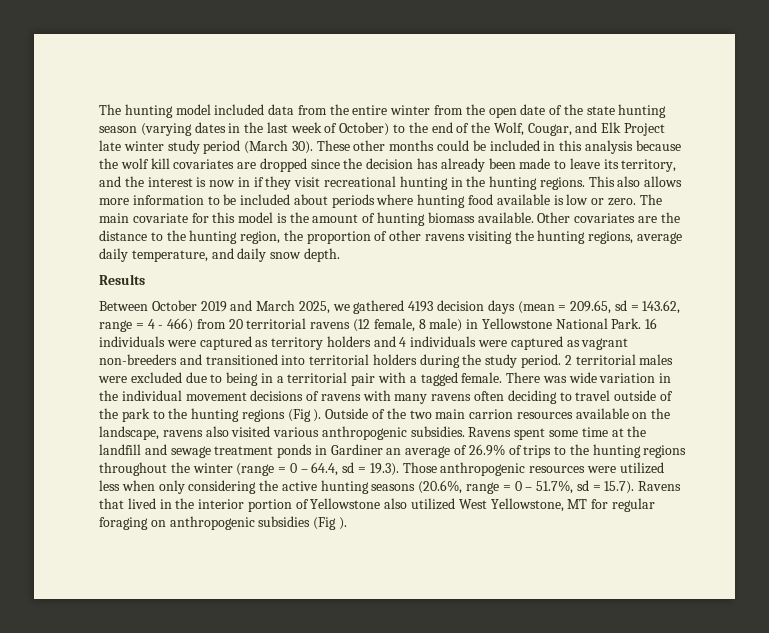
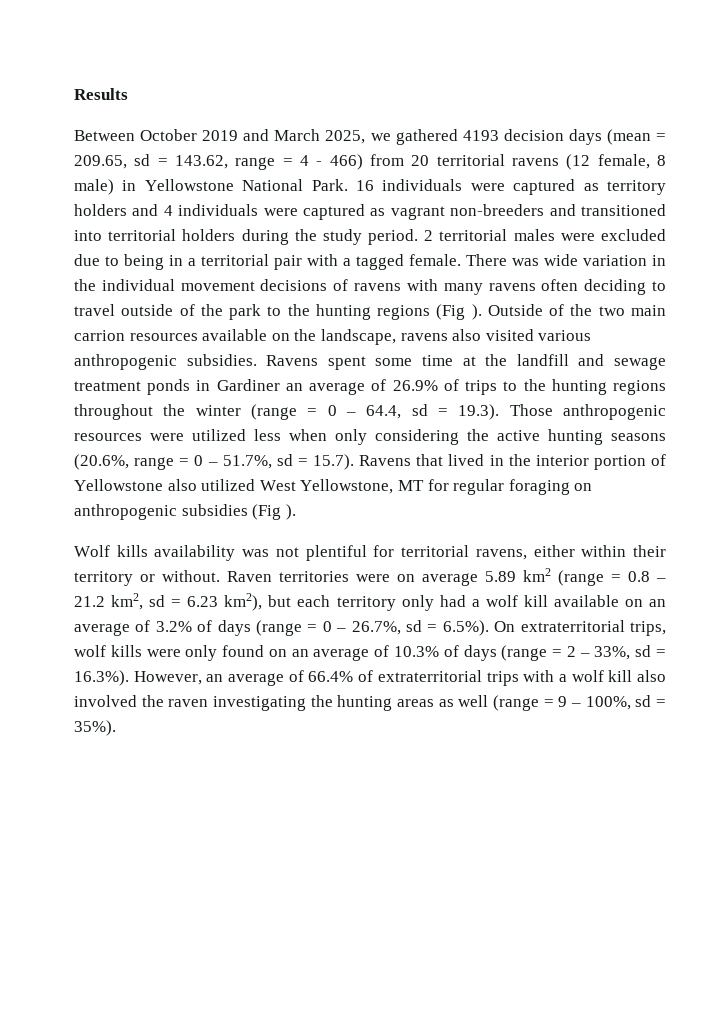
[99,104,667,118] [99,122,666,136] [99,140,681,154] [99,158,677,172] [99,176,683,190] [99,194,662,208] [99,212,680,226] [99,230,682,244] [99,248,340,262] The hunting model included data from the entire winter from the open date of the state hunting season (varying dates in the last week of October) to the end of the Wolf, Cougar, and Elk Project late winter study period (March 30). These other months could be included in this analysis because the wolf kill covariates are dropped since the decision has already been made to leave its territory, and the interest is now in if they visit recreational hunting in the hunting regions. This also allows more information to be included about periods where hunting food available is low or zero. The main covariate for this model is the amount of hunting biomass available. Other covariates are the distance to the hunting region, the proportion of other ravens visiting the hunting regions, average daily temperature, and daily snow depth. // -> (74, 94) none
(347, 523) none -> [74,545,667,561] [74,568,666,586] [74,593,666,611] [74,620,666,636] [74,645,666,661] [74,670,666,686] [74,695,666,711] [74,720,116,736] // Wolf kills availability was not plentiful for territorial ravens, either within their territory or without. Raven territories were on average 5.89 km2 (range = 0.8 – 21.2 km2, sd = 6.23 km2), but each territory only had a wolf kill available on an average of 3.2% of days (range = 0 – 26.7%, sd = 6.5%). On extraterritorial trips, wolf kills were only found on an average of 10.3% of days (range = 2 – 33%, sd = 16.3%). However, an average of 66.4% of extraterritorial trips with a wolf kill also involved the raven investigating the hunting areas as well (range = 9 – 100%, sd = 35%).

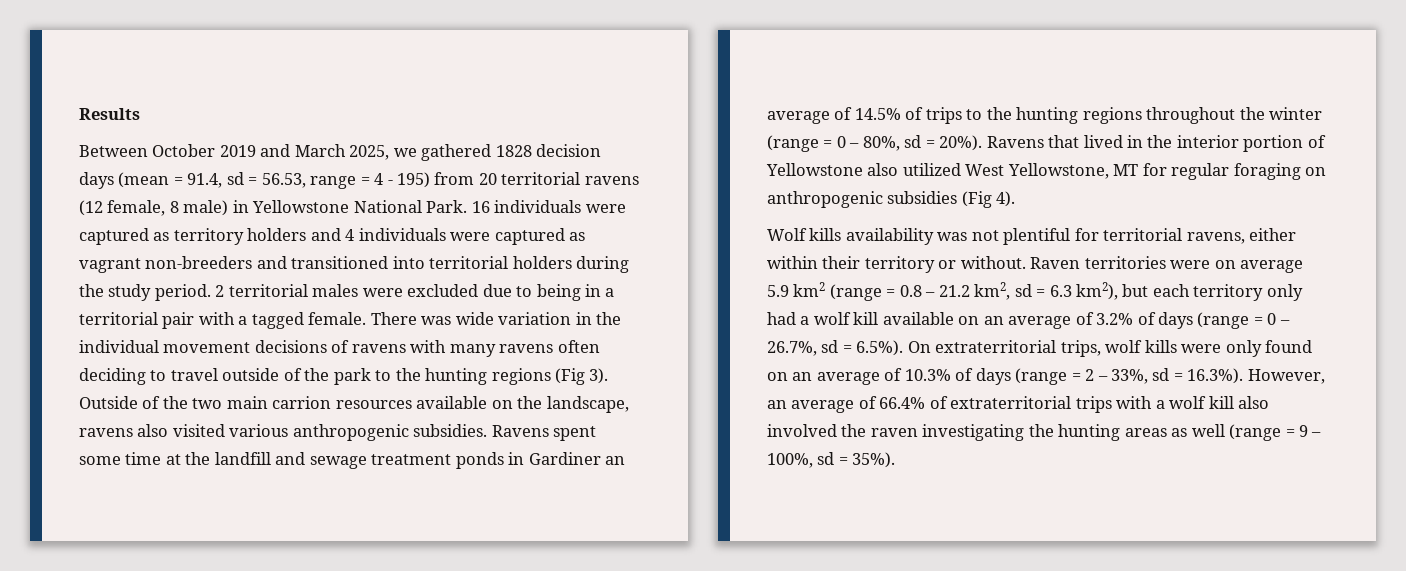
[462,130,499,141] 4193 -> [495,145,532,157] 1828
[74,154,228,169] 209.65, sd = 143.62, -> [187,172,306,188] 91.4, sd = 56.53,
[329,154,363,170] 466) -> [397,172,431,188] 195)
[471,304,482,320] ). -> [589,368,609,384] 3).
[392,380,438,391] 26.9% -> [854,108,901,120] 14.5%
[366,404,666,420] [74,429,666,445] [74,454,354,470] 64.4, sd = 19.3). Those anthropogenic resources were utilized less when only considering the active hunting seasons (20.6%, range = 0 – 51.7%, sd = 15.7). -> [862,135,983,151] 80%, sd = 20%).
[285,504,296,520] ). -> [996,191,1016,207] 4).
[485,571,516,582] 5.89 -> [767,285,789,297] 5.9
[187,596,219,607] 6.23 -> [1049,285,1072,297] 6.3

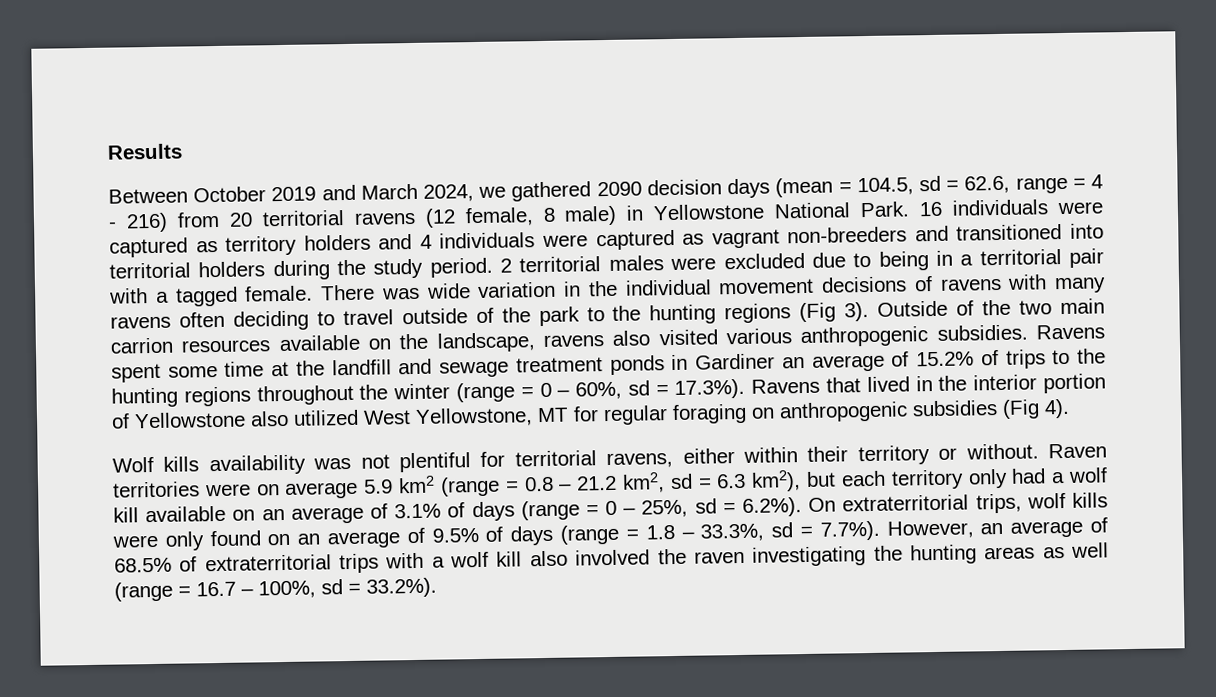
[349,145,390,160] 2025, -> [423,184,475,202] 2024,
[495,145,532,157] 1828 -> [596,181,642,197] 2090
[187,172,306,188] 91.4, sd = 56.53, -> [856,175,1011,196] 104.5, sd = 62.6,
[397,172,431,188] 195) -> [125,212,168,233] 216)
[854,108,901,120] 14.5% -> [916,351,975,367] 15.2%
[862,135,983,151] 80%, sd = 20%). -> [575,378,746,400] 60%, sd = 17.3%).
[1096,313,1134,325] 3.2% -> [394,503,442,519] 3.1%
[767,340,904,356] 26.7%, sd = 6.5%). -> [641,497,803,518] 25%, sd = 6.2%).
[904,368,1244,385] 10.3% of days (range = 2 – 33%, sd = 16.3%). -> [431,520,880,546] 9.5% of days (range = 1.8 – 33.3%, sd = 7.7%).
[879,397,926,409] 66.4% -> [114,557,172,573] 68.5%
[1299,425,1309,437] 9 -> [196,581,236,597] 16.7
[852,452,896,468] 35%). -> [366,577,437,598] 33.2%).

